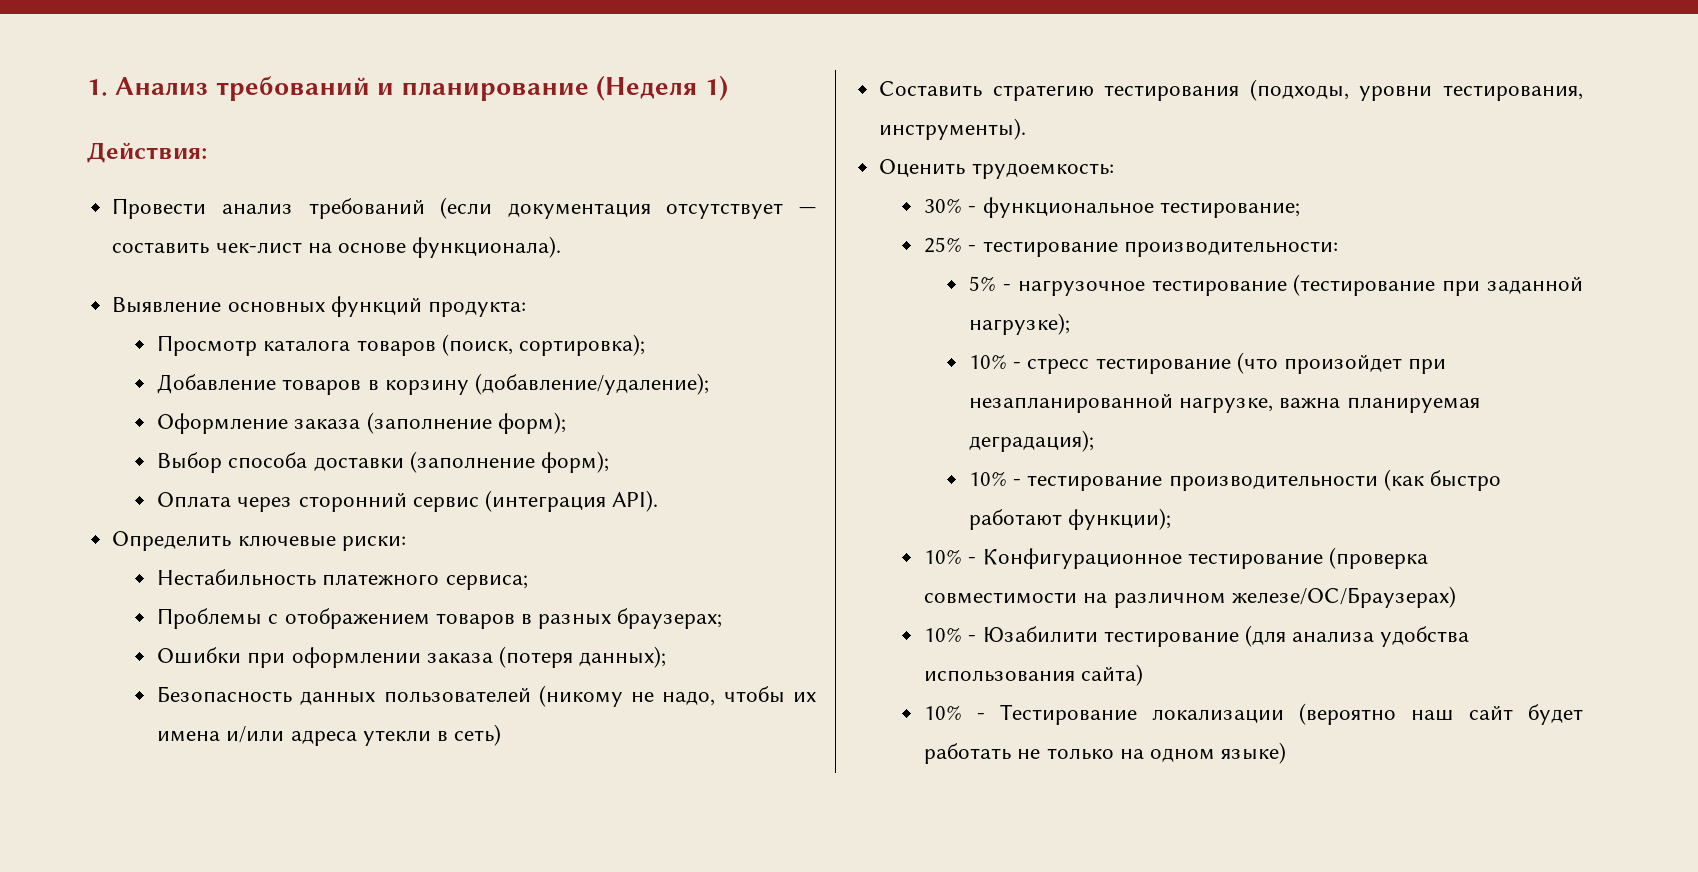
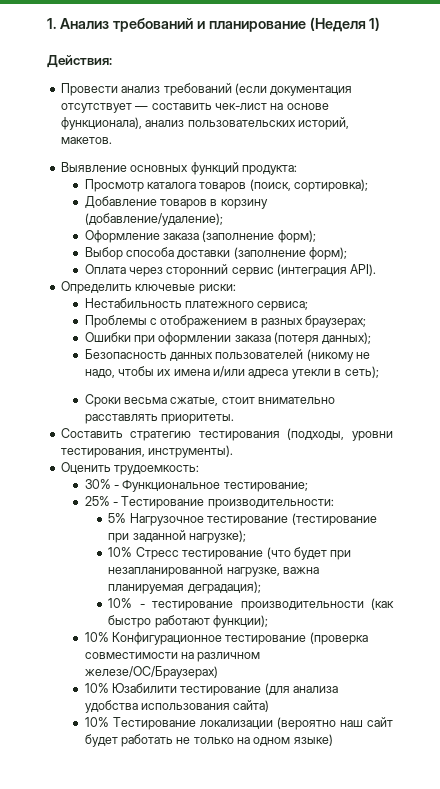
[412,236,562,258] функционала). -> [60,117,349,130] [60,137,112,144] функционала), анализ пользовательских историй, макетов.
[435,613,515,629] товаров -> (248, 321) none
[454,724,502,746] сеть) -> [344,366,379,378] [84,394,336,407] [84,414,234,424] сеть); // Сроки весьма сжатые, стоит внимательно расставлять приоритеты.
[982,197,1154,218] функциональное -> [122,479,221,492] Функциональное
[982,241,1118,257] тестирование -> [121,496,205,509] Тестирование
[1002,280,1145,296] - нагрузочное -> [129,513,204,526] Нагрузочное
[1013,358,1090,374] - стресс -> [135,547,179,560] Стресс
[1284,354,1403,374] произойдет -> [293,547,327,560] будет
[968,557,977,564] - -> (109, 637) none
[968,635,977,642] - -> (109, 688) none
[977,713,986,720] - -> (109, 722) none

